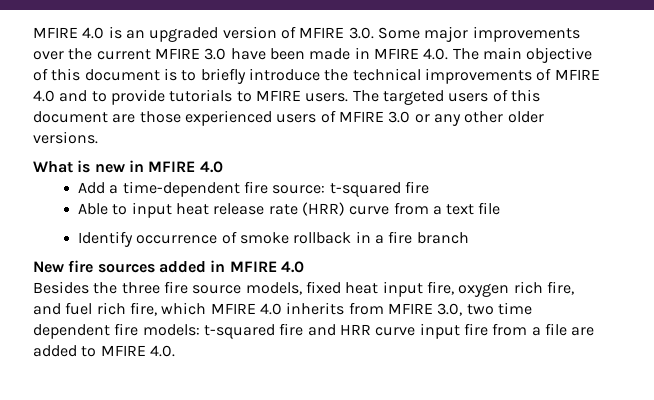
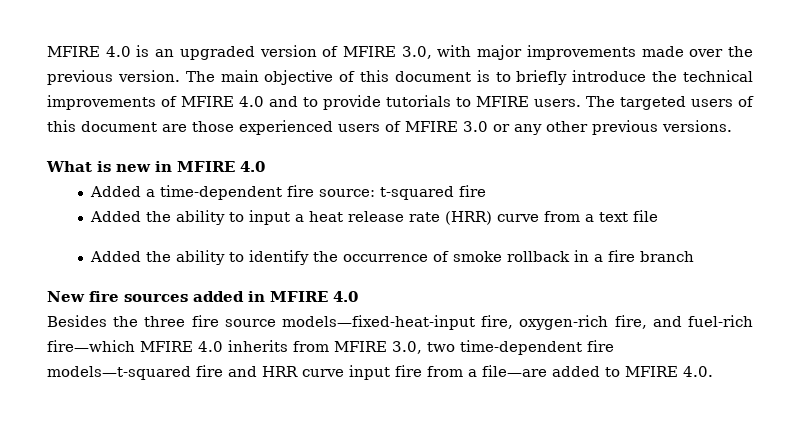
[348,27,420,39] 3.0. Some -> [401,45,472,59] 3.0, with
(580, 34) none -> [641,46,684,57] made
[96,47,449,60] current MFIRE 3.0 have been made in MFIRE 4.0. -> [47,70,180,85] previous version.
[507,111,544,123] older -> [592,120,658,135] previous
[77,182,105,194] Add -> [90,186,142,197] Added
[77,203,108,215] Able -> [90,210,226,225] Added the ability
(172, 210) none -> [295,214,305,222] a
[77,231,133,247] Identify -> [90,250,339,265] Added the ability to identify the
[245,281,574,297] [33,302,207,316] models, fixed heat input fire, oxygen rich fire, and fuel rich fire, which -> [282,315,754,330] [47,340,135,352] models—fixed-heat-input fire, oxygen-rich fire, and fuel-rich fire—which
[497,302,532,315] [33,323,275,339] time dependent fire models: t-squared -> [460,340,614,355] [47,366,191,380] time-dependent fire models—t-squared
[544,323,595,336] file are -> [482,365,547,377] file—are

